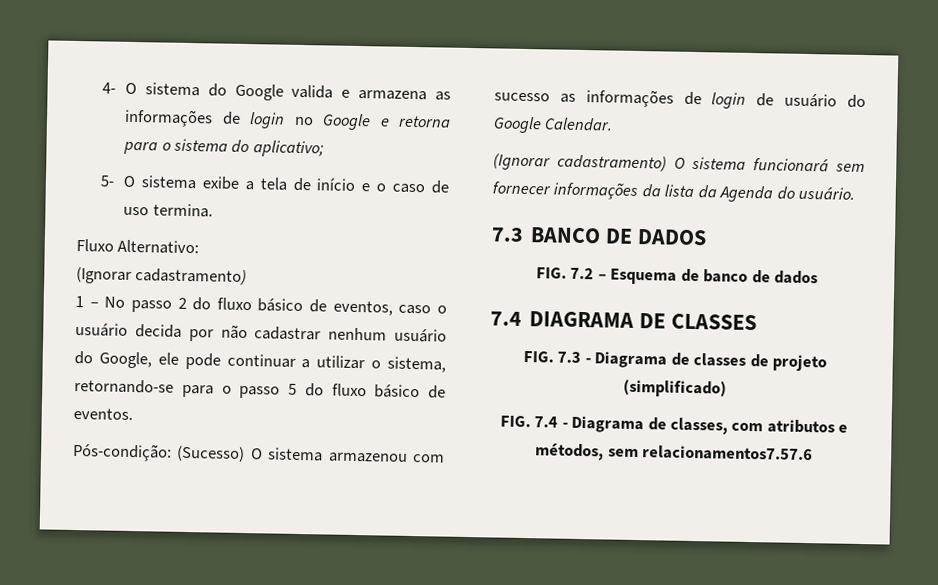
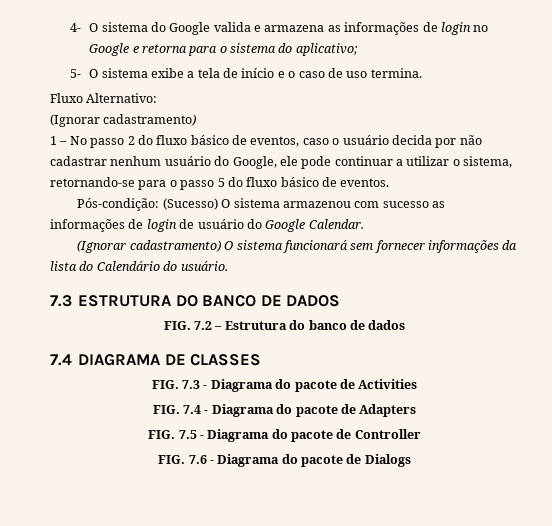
[697,185,774,203] da Agenda -> [79,261,160,271] do Calendário
(524, 234) none -> [78,295,198,307] ESTRUTURA DO
[610,268,700,285] Esquema de -> [224,320,306,330] Estrutura do
[670,352,828,372] [623,378,727,398] de classes de projeto (simplificado) -> [275,379,418,392] do pacote de Activities
[647,417,849,435] [535,443,813,462] de classes, com atributos e métodos, sem relacionamentos7.57.6 -> [276,404,417,417] [148,429,421,442] [158,454,411,467] do pacote de Adapters // FIG. 7.5 - Diagrama do pacote de Controller // FIG. 7.6 - Diagrama do pacote de Dialogs

